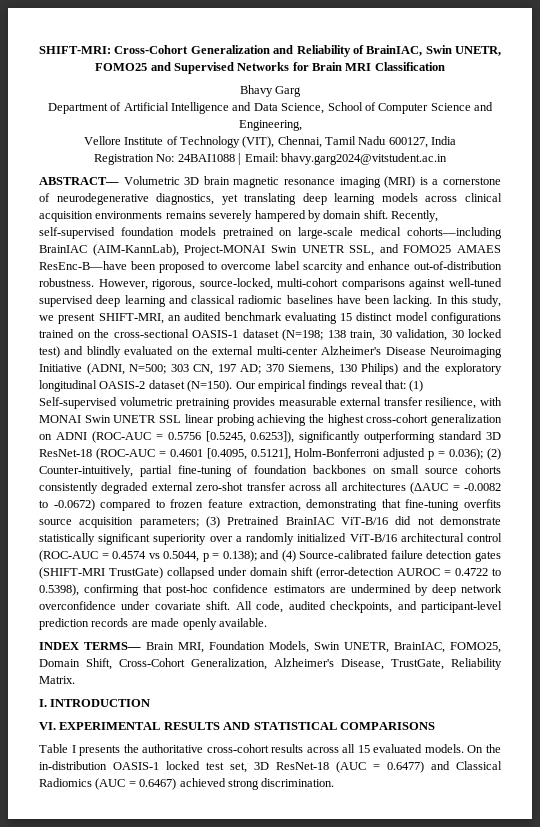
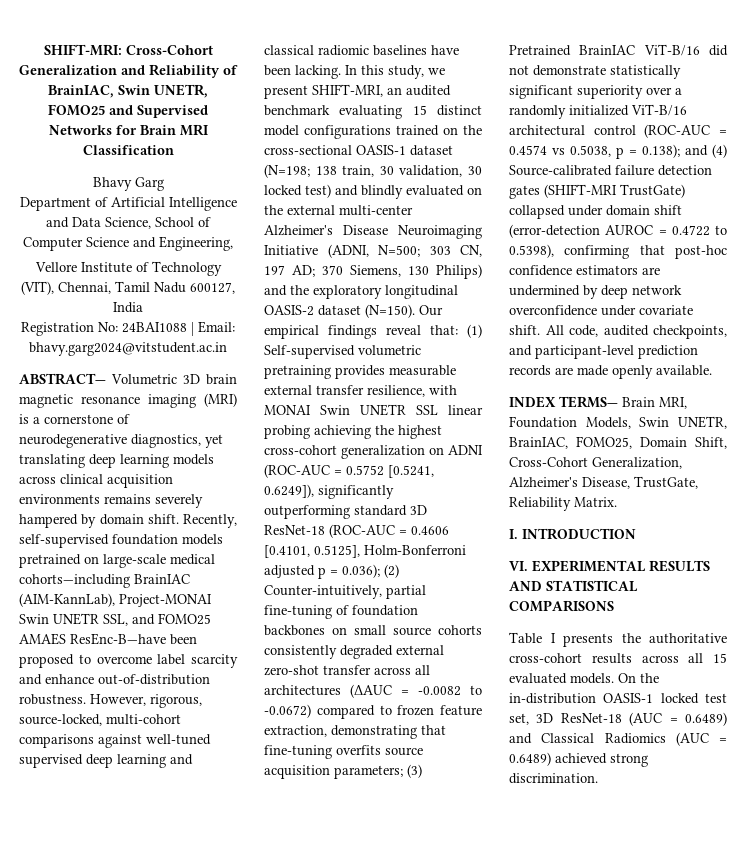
[167,431,295,443] 0.5756 [0.5245, 0.6253]), -> [346,465,434,478] [264,484,314,498] 0.5752 [0.5241, 0.6249]),
[169,448,291,460] 0.4601 [0.4095, 0.5121], -> [411,526,449,535] [264,545,360,558] 0.4606 [0.4101, 0.5125],
[163,551,200,562] 0.5044, -> [570,145,611,157] 0.5038,
[387,761,424,773] 0.6477) -> [685,712,727,726] 0.6489)
[139,778,177,790] 0.6467) -> [509,752,551,766] 0.6489)

